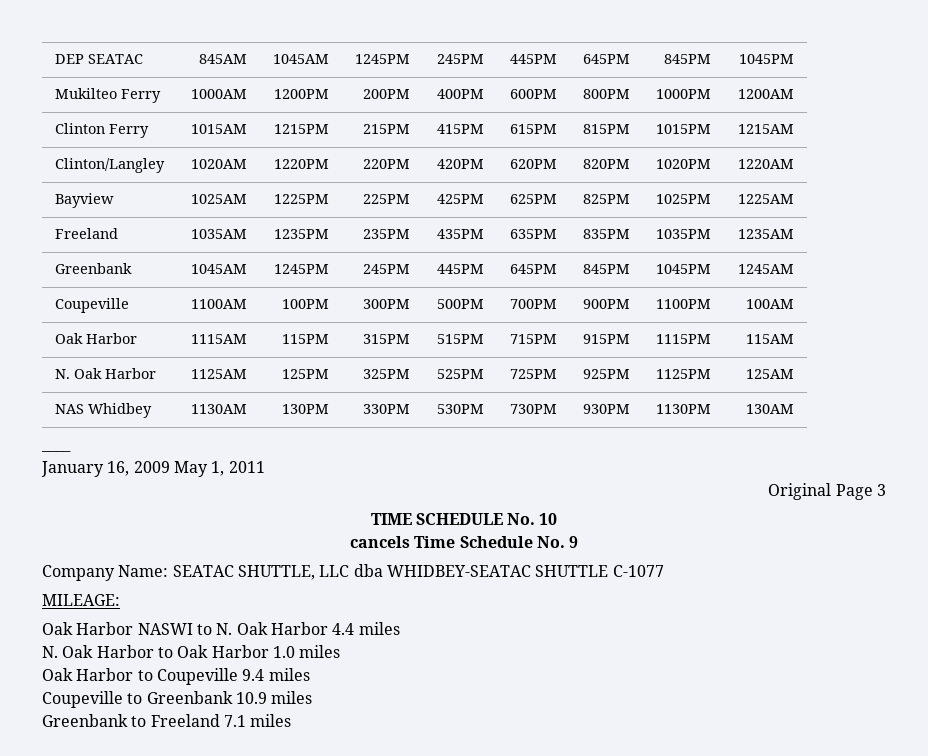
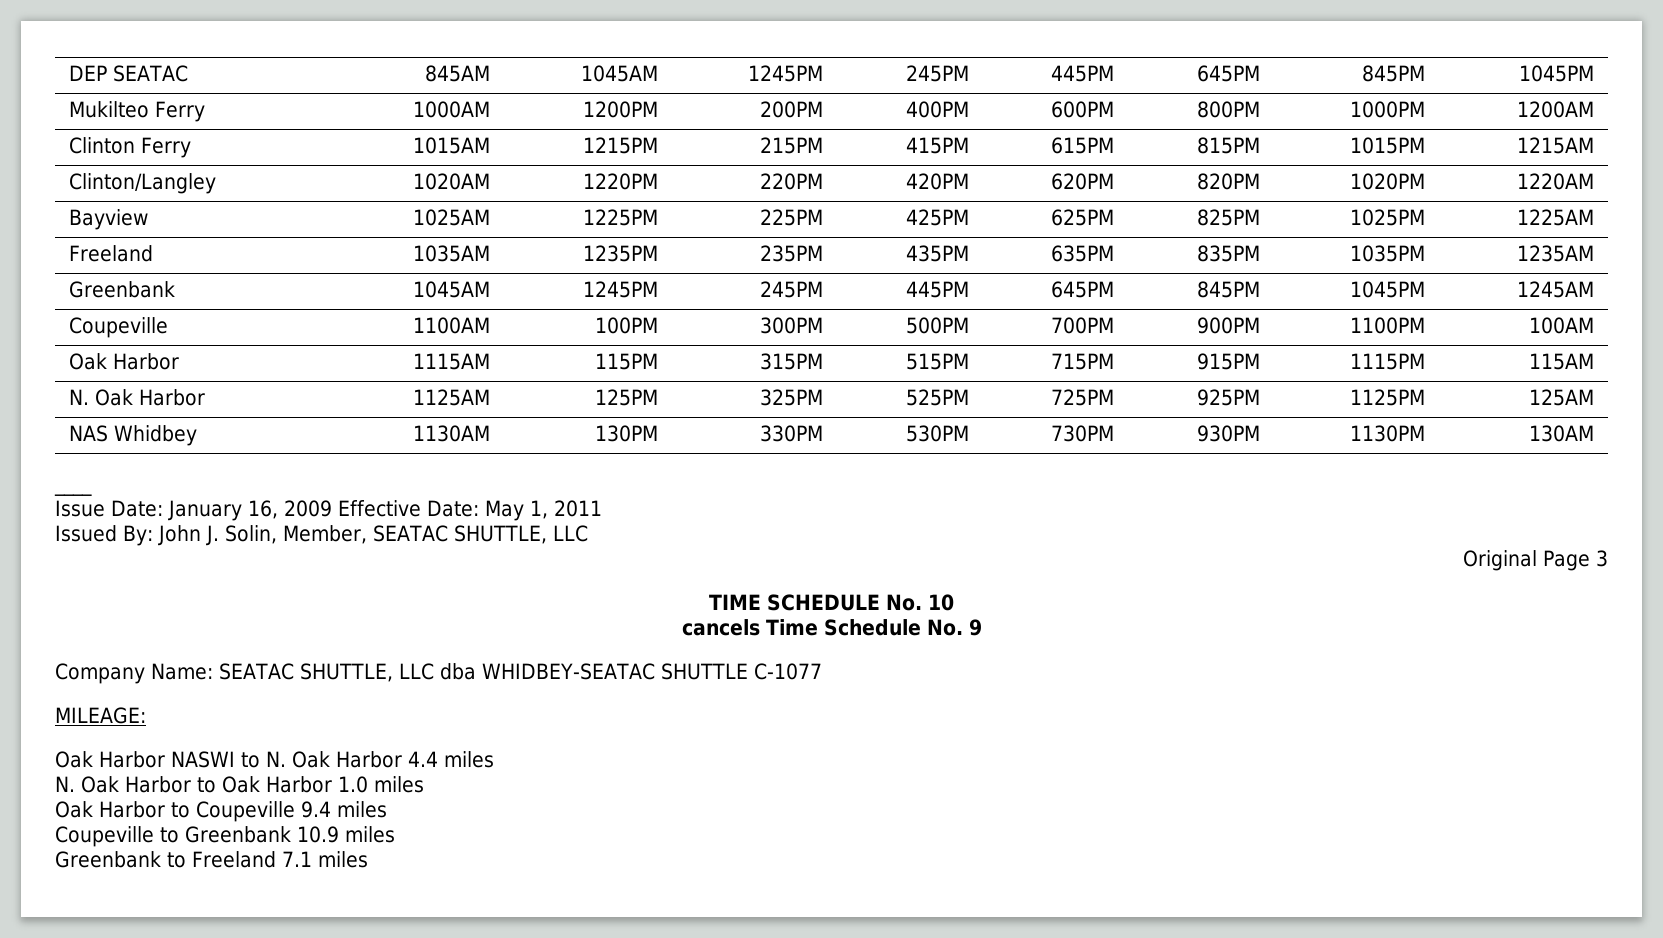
(71, 451) none -> [55,500,163,517] Issue Date:
(170, 467) none -> [338,500,479,517] Effective Date:
(265, 467) none -> [55,525,588,546] // Issued By: John J. Solin, Member, SEATAC SHUTTLE, LLC

